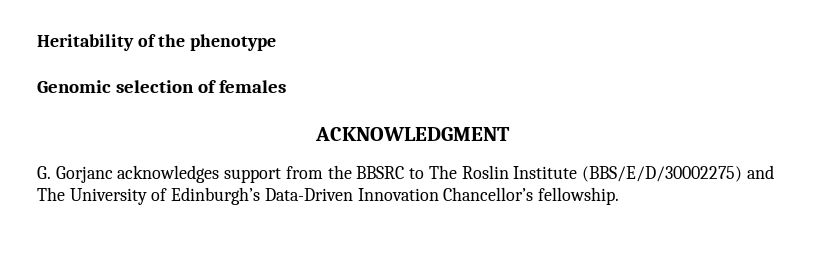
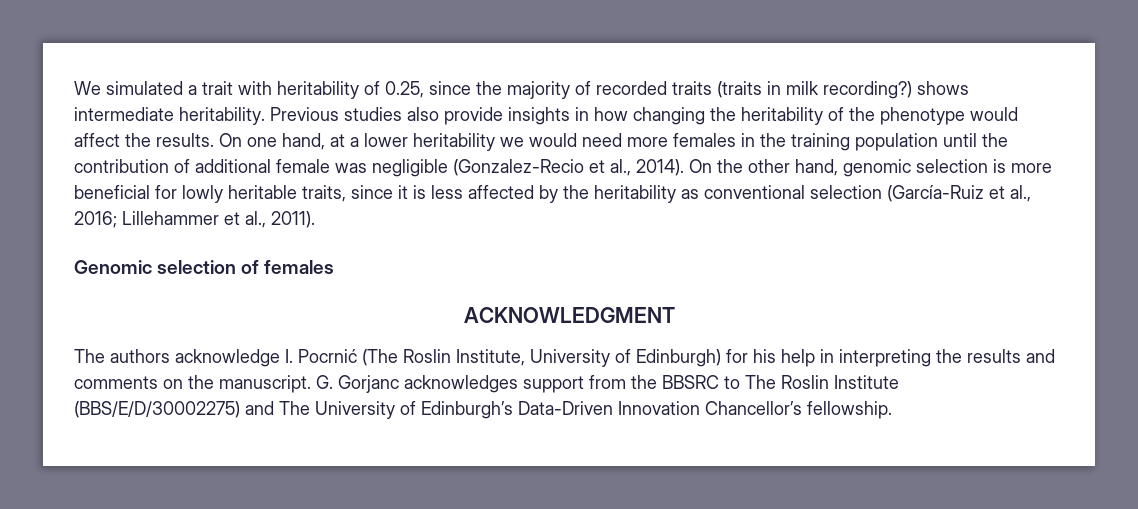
[37,34,277,51] Heritability of the phenotype -> [74,81,969,99] [74,107,1018,125] [74,133,1008,151] [74,159,1052,177] [74,185,1031,203] [74,211,315,228] We simulated a trait with heritability of 0.25, since the majority of recorded traits (traits in milk recording?) shows intermediate heritability. Previous studies also provide insights in how changing the heritability of the phenotype would affect the results. On one hand, at a lower heritability we would need more females in the training population until the contribution of additional female was negligible (Gonzalez-Recio et al., 2014). On the other hand, genomic selection is more beneficial for lowly heritable traits, since it is less affected by the heritability as conventional selection (García-Ruiz et al., 2016; Lillehammer et al., 2011).
(510, 134) none -> [74,349,1055,367] [74,375,311,393] The authors acknowledge I. Pocrnić (The Roslin Institute, University of Edinburgh) for his help in interpreting the results and comments on the manuscript.

